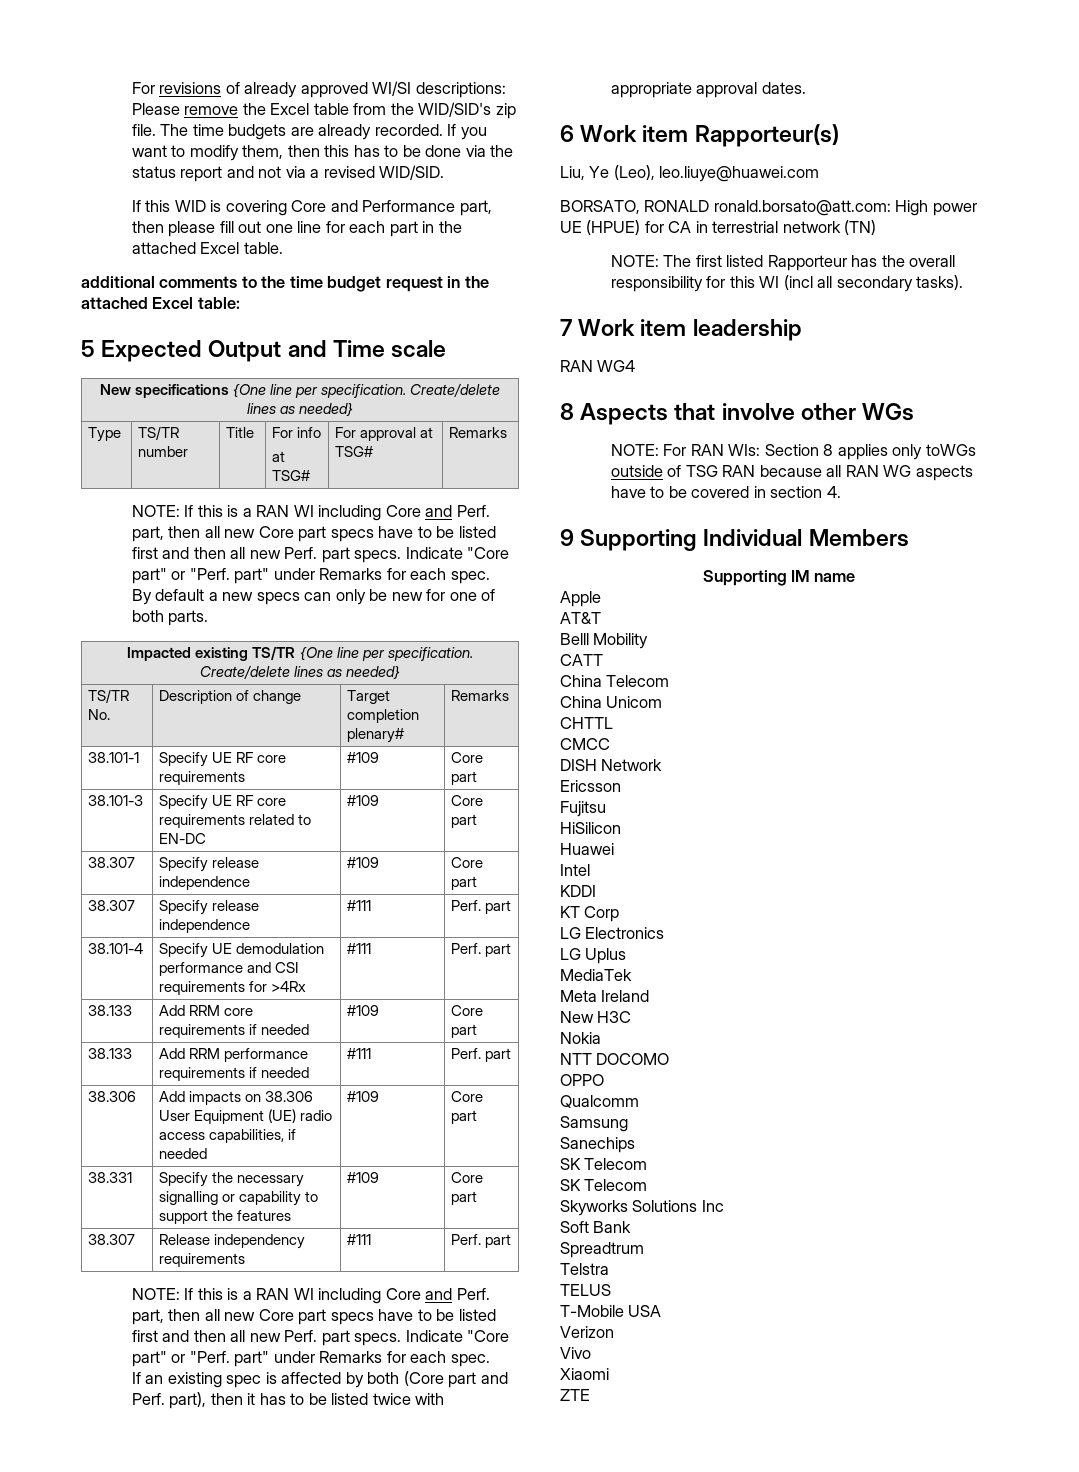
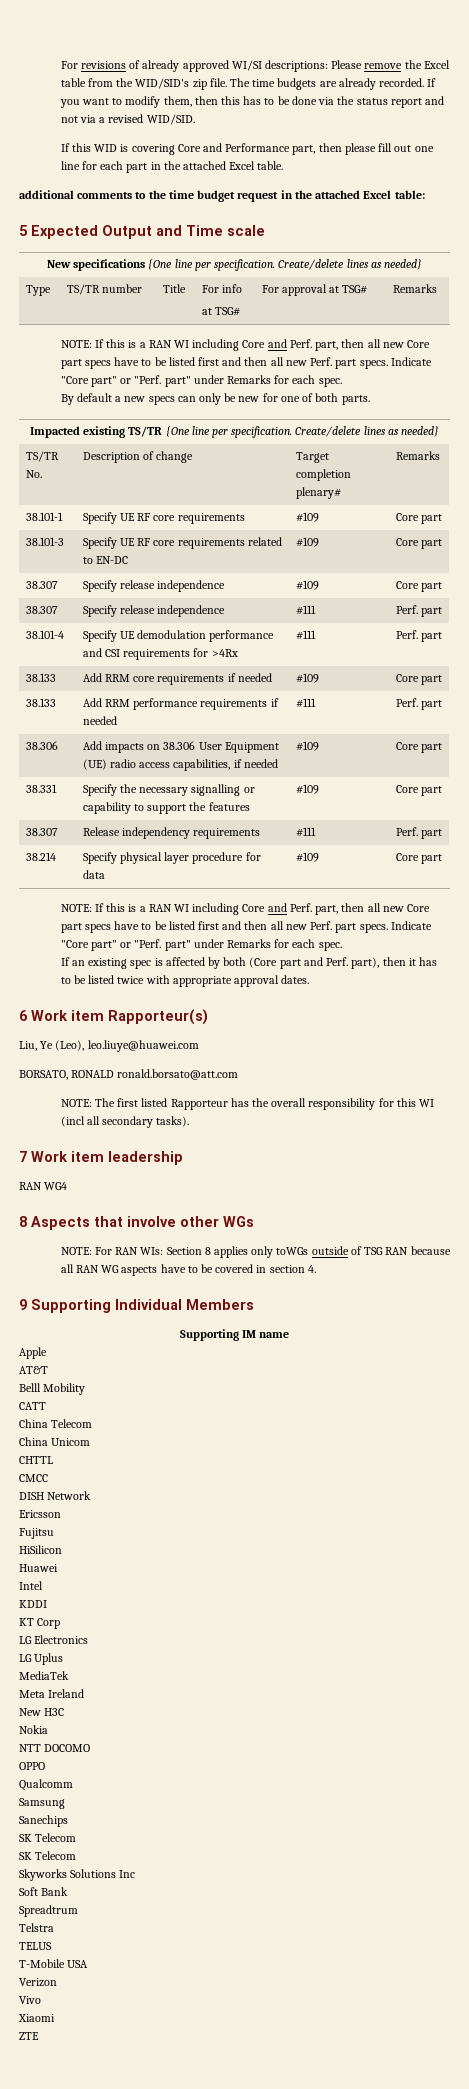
(512, 1241) none -> [25,852,56,861] [82,852,261,864] [82,870,105,879] [295,852,319,862] [395,853,442,864] // 38.214 | Specify physical layer procedure for data | #109 | Core part
[713,200,977,216] [560,220,877,235] ronald.borsato@att.com: High power UE (HPUE) for CA in terrestrial network (TN) -> [117,1069,239,1080] ronald.borsato@att.com

